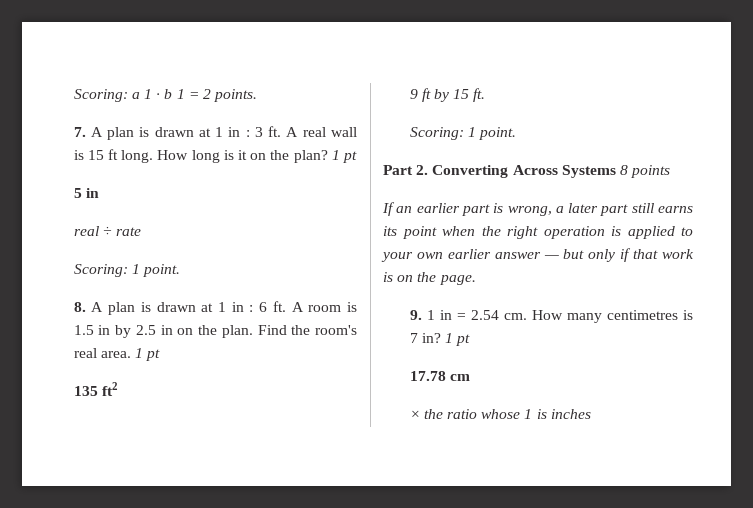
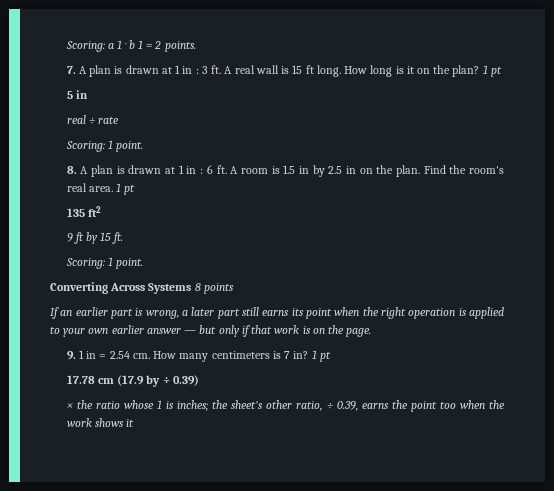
[383,165,429,175] Part 2. -> (144, 263) none
[606,310,678,320] centimetres -> [211,351,270,359] centimeters
(470, 377) none -> [117,375,199,387] (17.9 by ÷ 0.39)
[550,409,591,419] inches -> [177,400,505,412] [66,418,135,427] inches; the sheet's other ratio, ÷ 0.39, earns the point too when the work shows it

